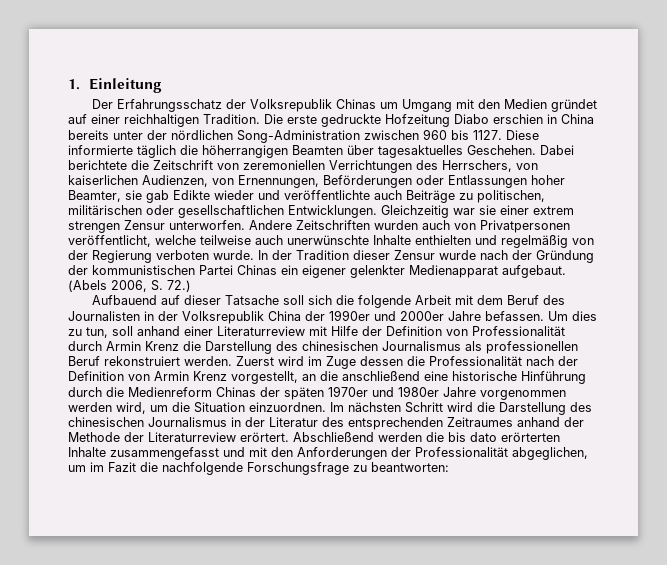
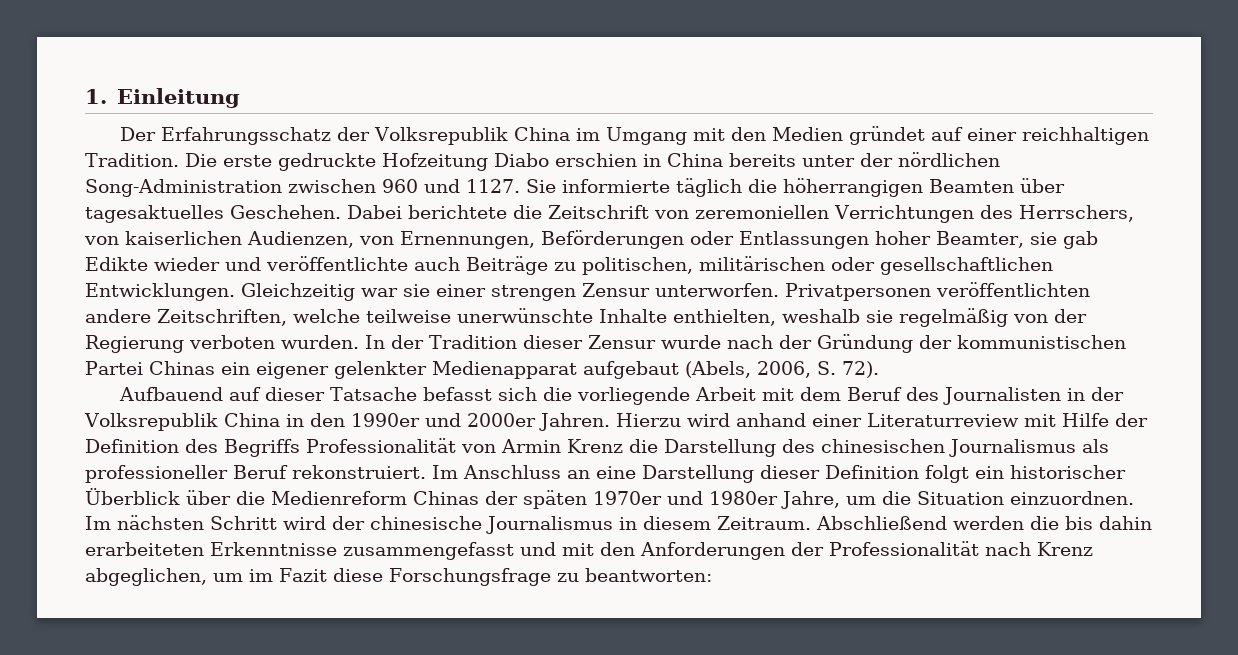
[335,99,398,109] Chinas um -> [513,127,600,141] China im
[451,130,539,140] bis 1127. Diese -> [424,179,556,193] und 1127. Sie
[533,206,574,215] extrem -> (486, 290) none
[249,220,570,233] [68,235,151,247] Andere Zeitschriften wurden auch von Privatpersonen veröffentlicht, -> [785,282,1090,301] [85,309,287,326] Privatpersonen veröffentlichten andere Zeitschriften,
[255,235,283,245] auch -> (451, 316) none
[415,235,497,245] enthielten und -> [673,309,893,326] enthielten, weshalb sie
[213,250,254,260] wurde. -> [281,335,359,349] wurden.
[502,265,566,278] [68,280,107,292] aufgebaut. (Abels -> [582,361,751,379] aufgebaut (Abels,
[167,280,191,292] 72.) -> [841,361,879,378] 72).
[282,295,304,305] soll -> [422,387,492,401] befasst
[357,295,411,308] folgende -> [576,387,690,405] vorliegende
[305,311,325,321] der -> [285,413,345,427] in den
[448,311,597,321] [68,326,133,338] Jahre befassen. Um dies zu tun, soll -> [538,413,730,431] Jahren. Hierzu wird
[446,326,565,336] [68,341,102,351] von Professionalität durch -> [185,438,496,457] des Begriffs Professionalität von
[486,341,578,354] [68,356,578,369] [68,371,586,384] [68,387,102,397] professionellen Beruf rekonstruiert werden. Zuerst wird im Zuge dessen die Professionalität nach der Definition von Armin Krenz vorgestellt, an die anschließend eine historische Hinführung durch -> [85,465,1126,483] [85,488,231,505] professioneller Beruf rekonstruiert. Im Anschluss an eine Darstellung dieser Definition folgt ein historischer Überblick über
[443,387,566,400] [68,402,146,414] Jahre vorgenommen werden wird, -> [781,491,840,509] Jahre,
[477,402,592,415] [68,417,584,430] [68,432,289,442] die Darstellung des chinesischen Journalismus in der Literatur des entsprechenden Zeitraumes anhand der Methode der Literaturreview erörtert. -> [332,516,811,534] der chinesische Journalismus in diesem Zeitraum.
[470,432,560,442] [68,447,106,457] dato erörterten Inhalte -> [1099,516,1152,530] [85,542,337,556] dahin erarbeiteten Erkenntnisse
(508, 452) none -> [985,542,1093,556] nach Krenz
[140,462,243,475] die nachfolgende -> [332,568,383,582] diese

